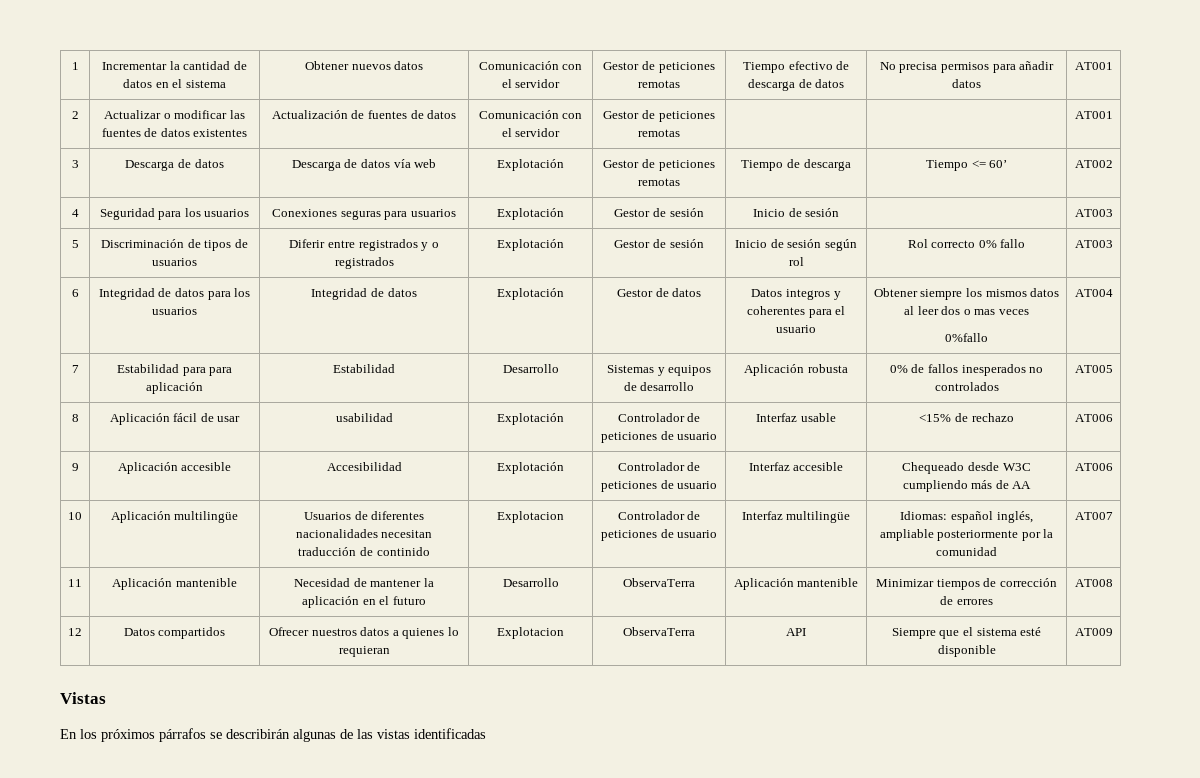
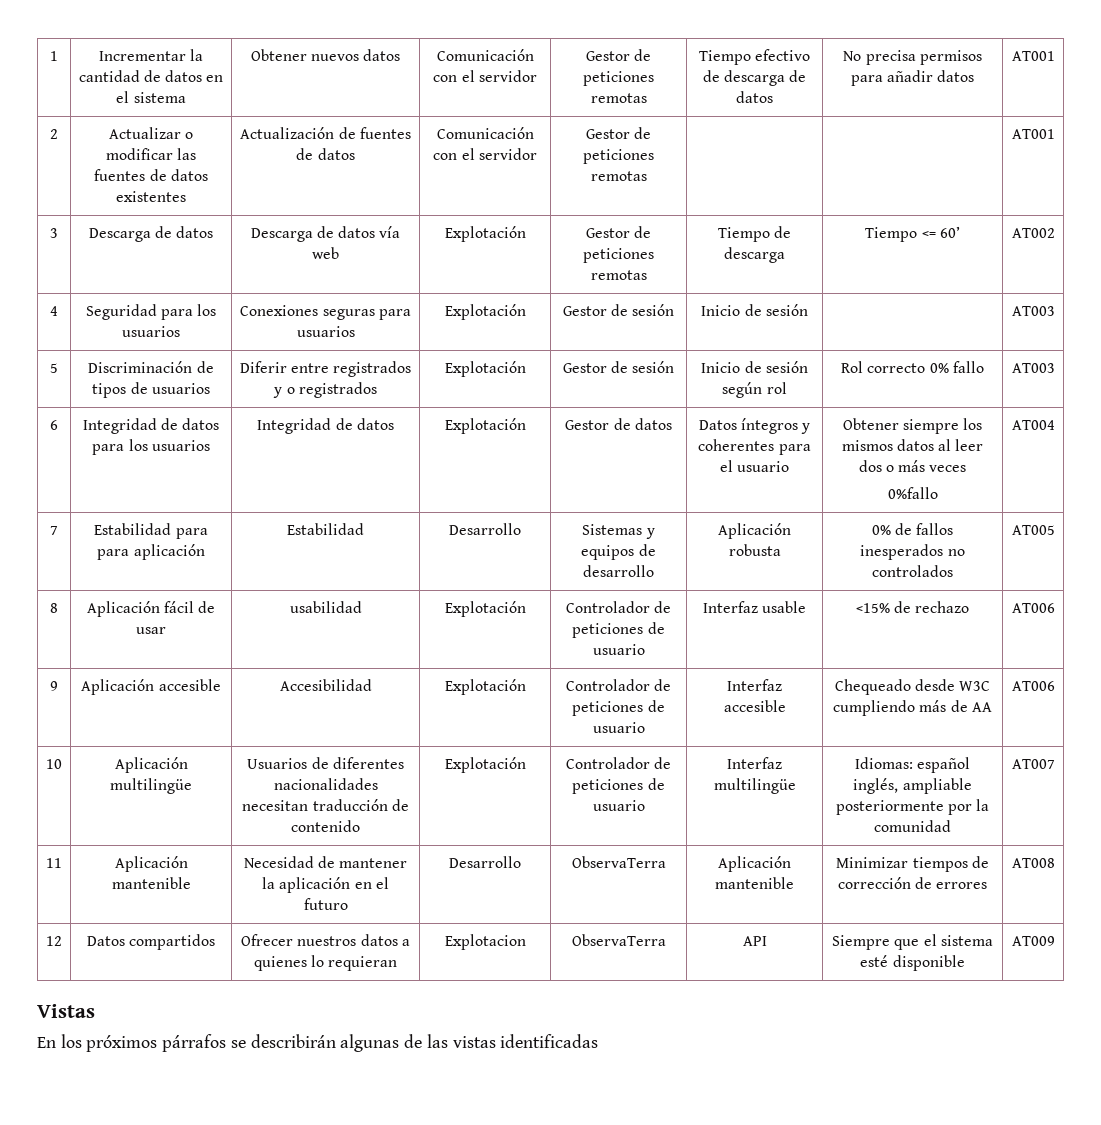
[786,289,830,300] integros -> [741,418,798,434] íntegros
[974,309,996,315] mas -> [898,460,926,472] más
[376,547,430,556] [497,511,564,523] continido | Explotacion -> [291,820,360,832] [444,757,526,773] contenido | Explotación

